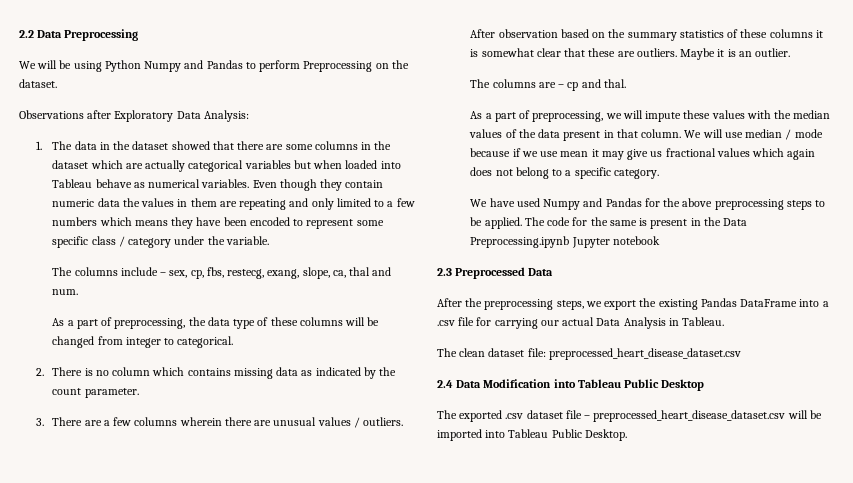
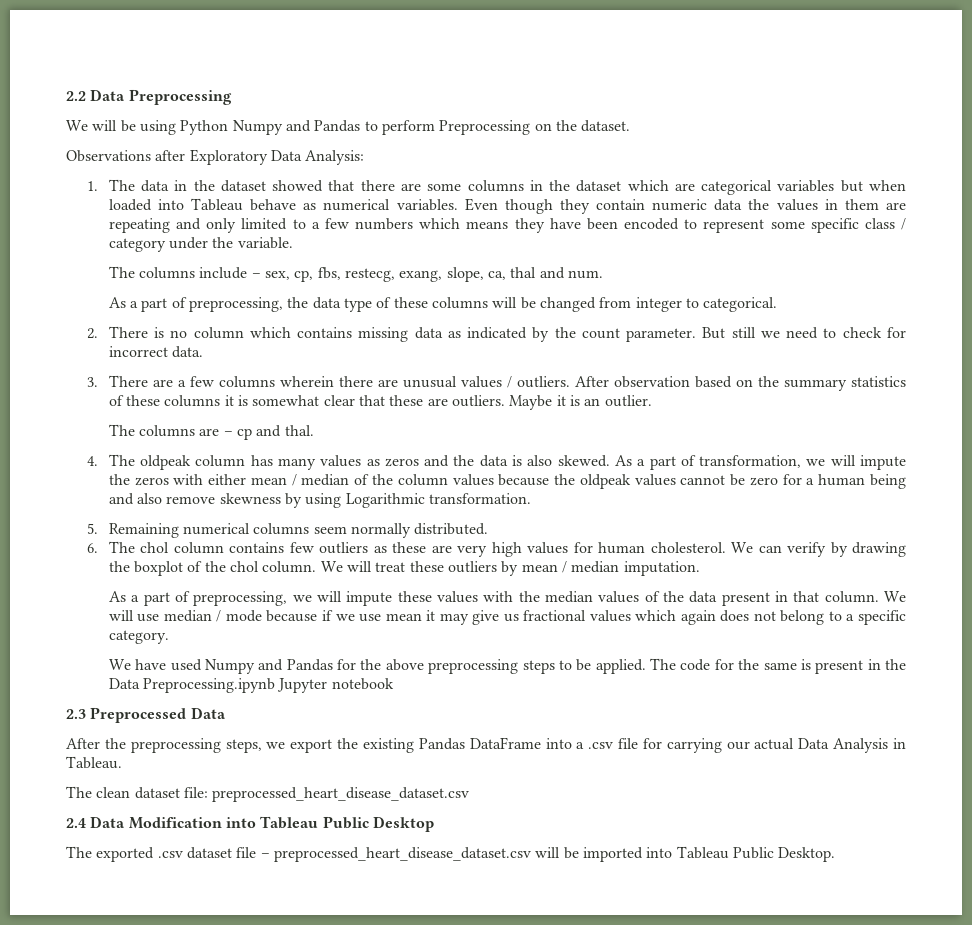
[145,160,186,172] actually -> (695, 187) none
(139, 393) none -> [702,327,907,339] [108,346,204,358] But still we need to check for incorrect data.
(626, 83) none -> [87,454,906,470] [108,474,906,489] [108,493,532,508] [87,523,489,538] [87,541,907,557] [108,561,700,576] // 4. The oldpeak column has many values as zeros and the data is also skewed. As a part of transformation, we will impute the zeros with either mean / median of the column values because the oldpeak values cannot be zero for a human being and also remove skewness by using Logarithmic transformation. // 5. Remaining numerical columns seem normally distributed. // 6. The chol column contains few outliers as these are very high values for human cholesterol. We can verify by drawing the boxplot of the chol column. We will treat these outliers by mean / median imputation.

